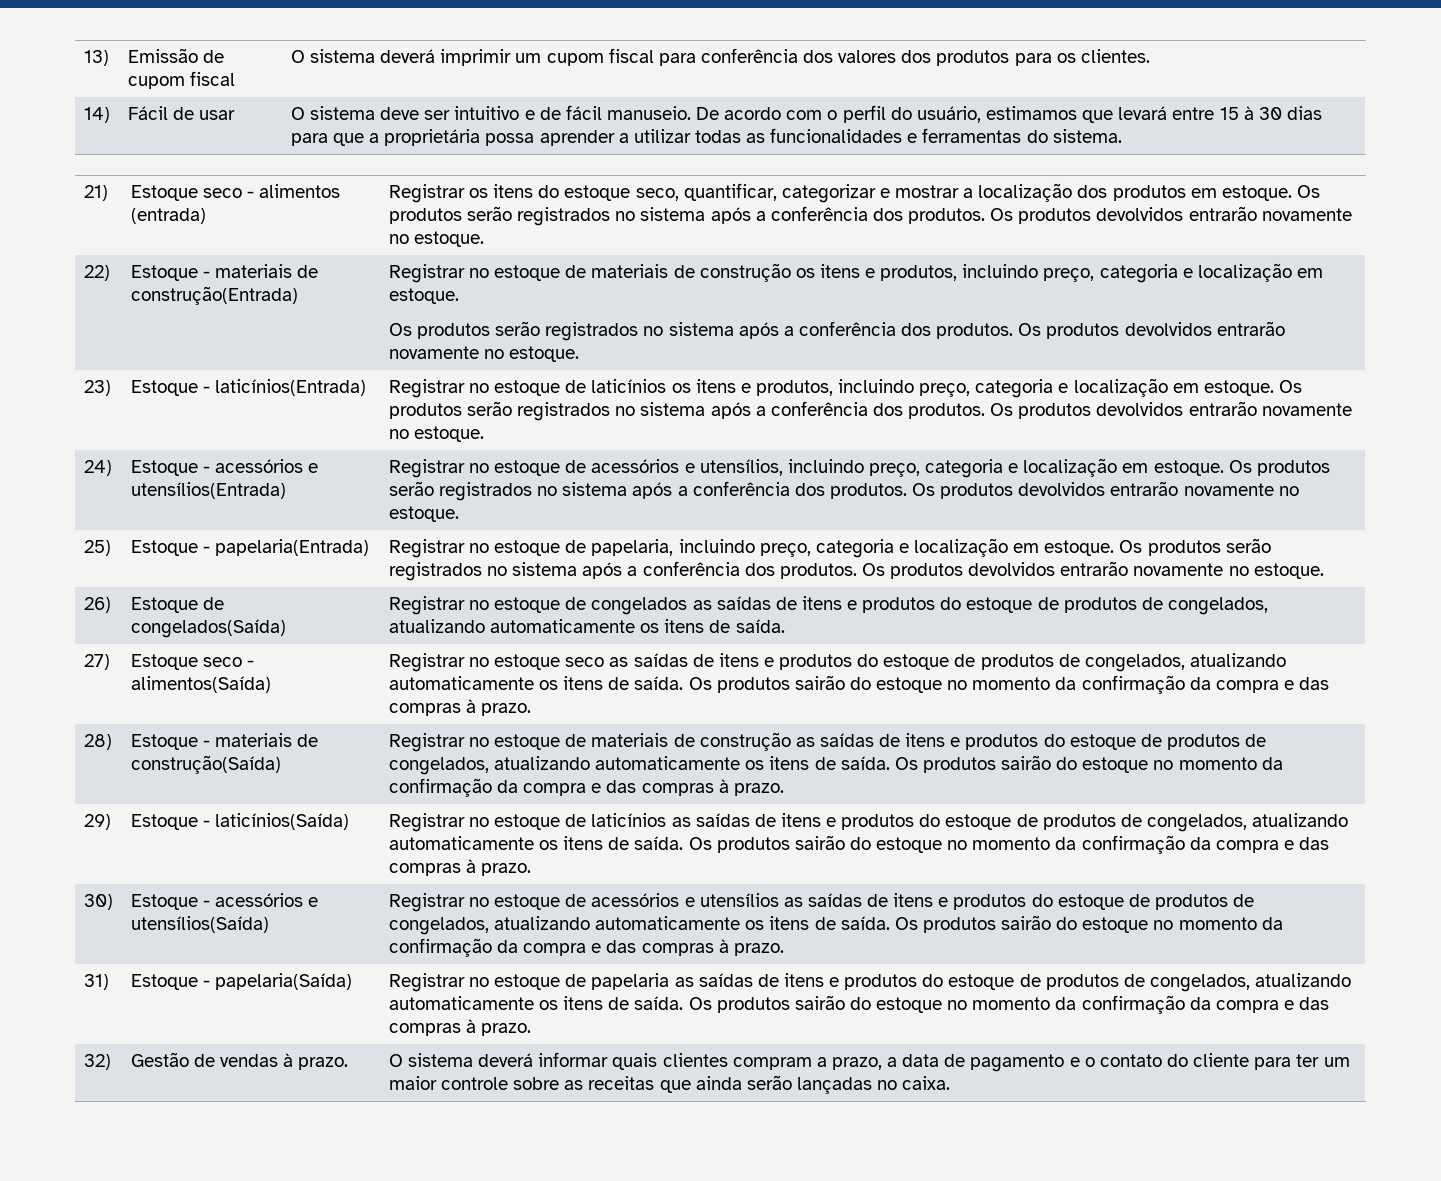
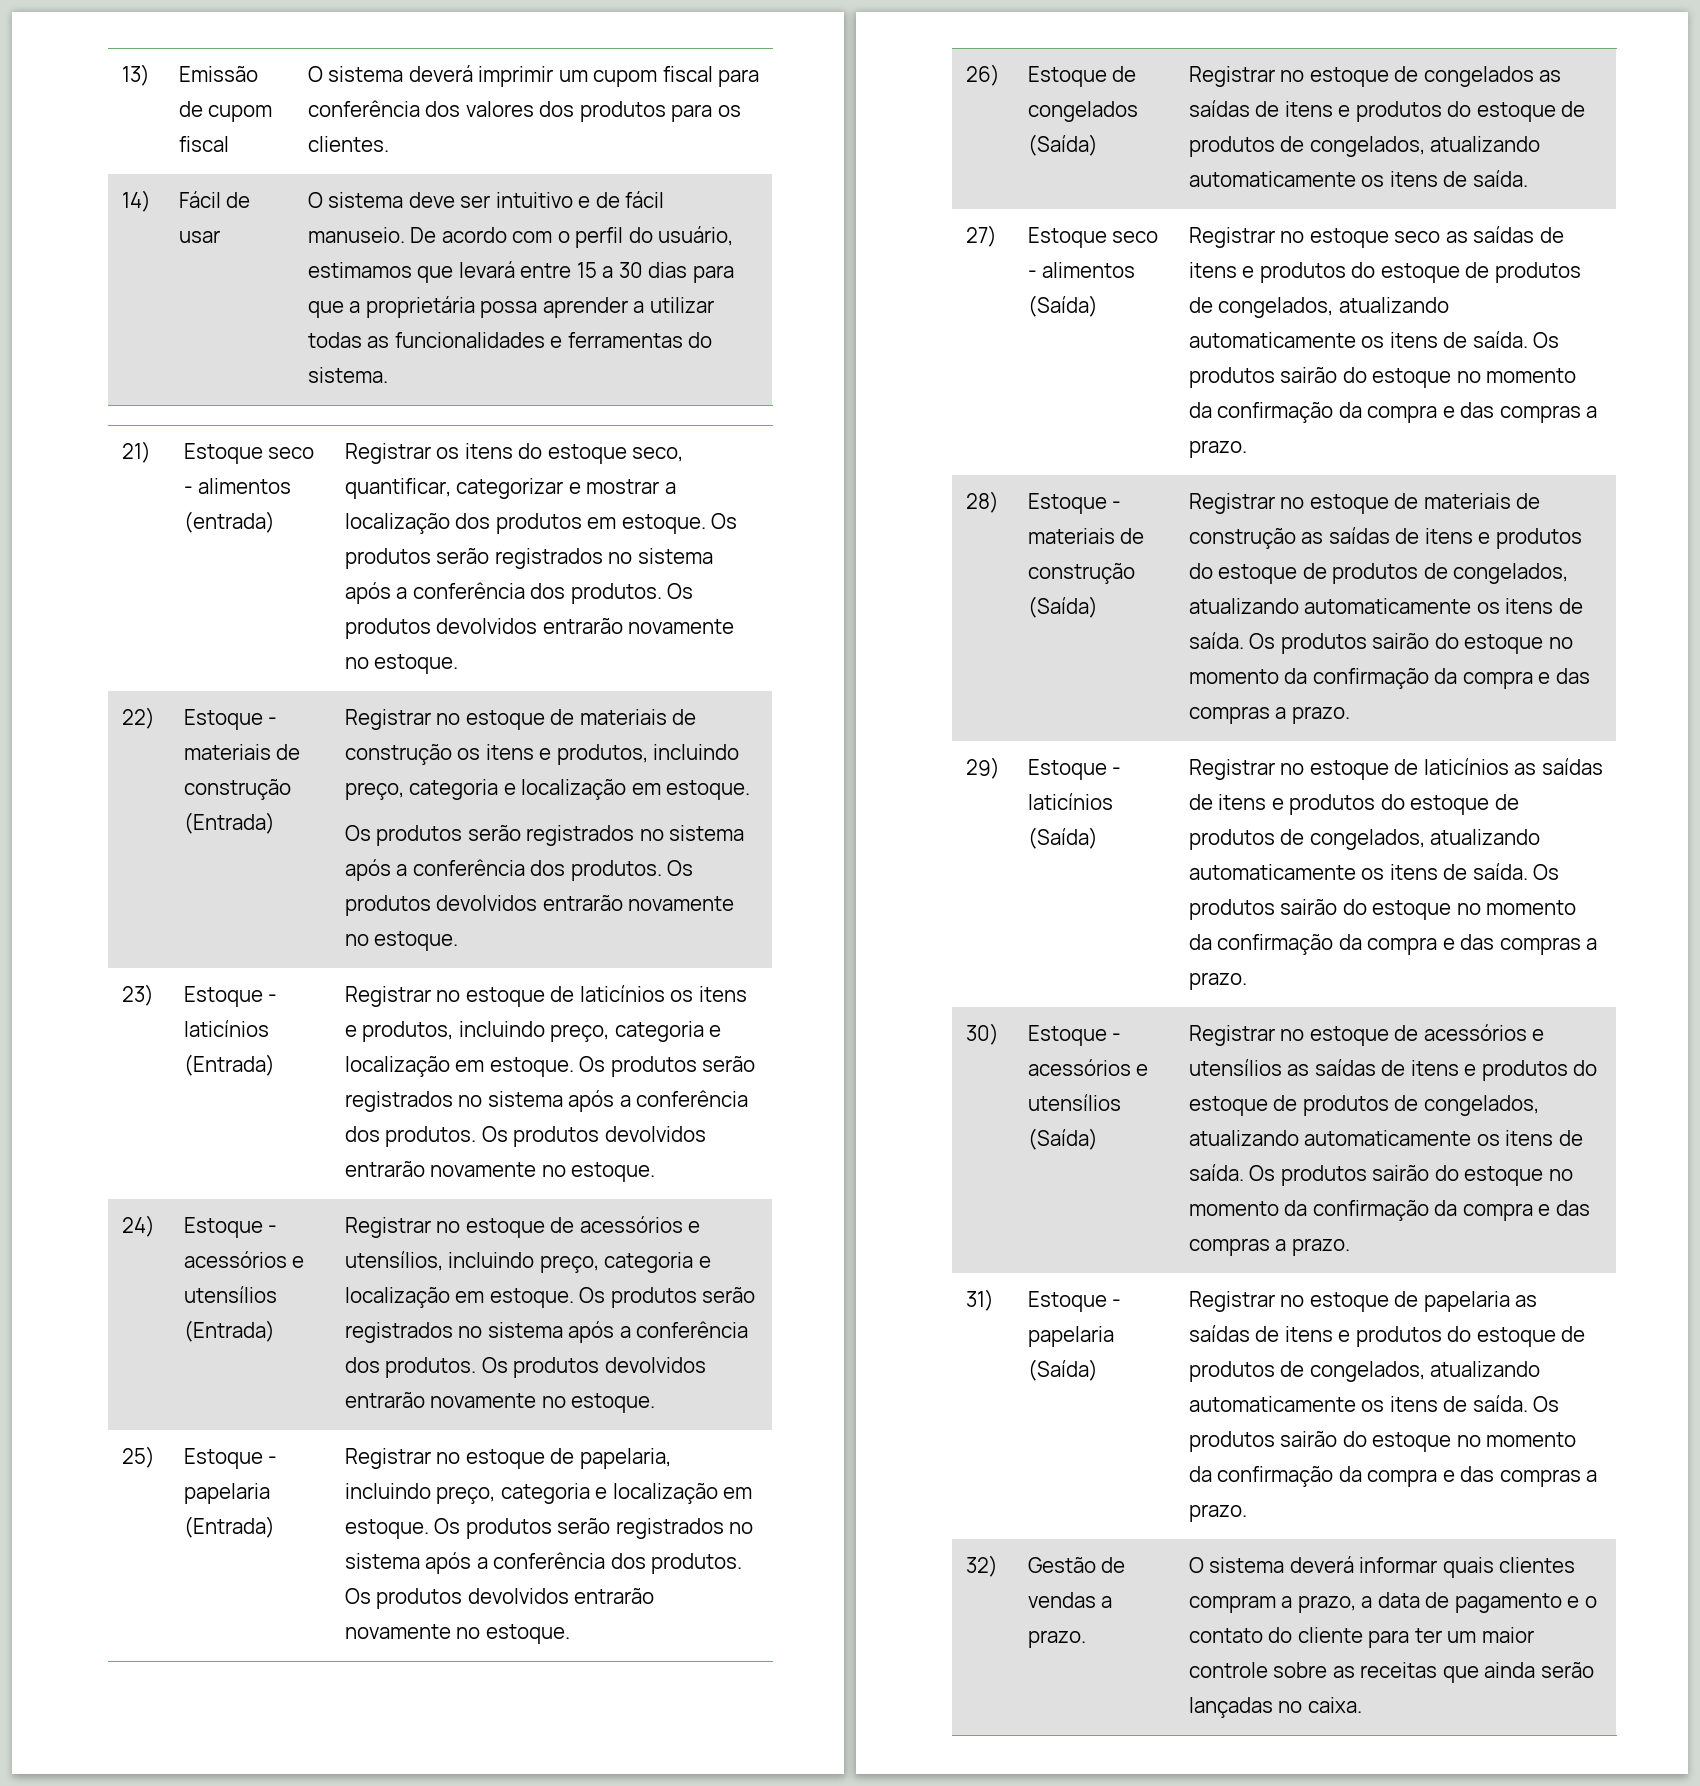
[1243,106,1254,120] à -> [602,266,614,278] a
[130,286,298,305] construção(Entrada) -> [183,779,291,800] [183,812,275,834] construção (Entrada)
[215,379,367,396] laticínios(Entrada) -> [183,1020,269,1037] [183,1054,275,1076] laticínios (Entrada)
[130,482,286,499] utensílios(Entrada) -> [183,1286,277,1303] [183,1320,275,1342] utensílios (Entrada)
[215,539,370,556] papelaria(Entrada) -> [183,1483,270,1504] [183,1516,275,1538] papelaria (Entrada)
[130,619,286,638] congelados(Saída) -> [1027,101,1138,122] [1027,134,1098,156] congelados (Saída)
[130,676,271,693] alimentos(Saída) -> [1042,262,1136,278] [1027,295,1098,317] alimentos (Saída)
[466,699,477,713] à -> [1586,406,1598,418] a
[130,755,281,774] construção(Saída) -> [1027,563,1135,584] [1027,596,1098,618] construção (Saída)
[718,779,729,793] à -> [1275,707,1287,719] a
[215,813,350,830] laticínios(Saída) -> [1027,793,1113,810] [1027,827,1098,849] laticínios (Saída)
[466,859,477,873] à -> [1586,938,1598,950] a
[130,916,269,933] utensílios(Saída) -> [1027,1094,1121,1111] [1027,1128,1098,1150] utensílios (Saída)
[718,939,729,953] à -> [1275,1239,1287,1251] a
[215,973,353,990] papelaria(Saída) -> [1027,1326,1114,1347] [1027,1359,1098,1381] papelaria (Saída)
[466,1019,477,1033] à -> [1586,1470,1598,1482] a
[283,1053,294,1067] à -> [1101,1596,1113,1608] a

